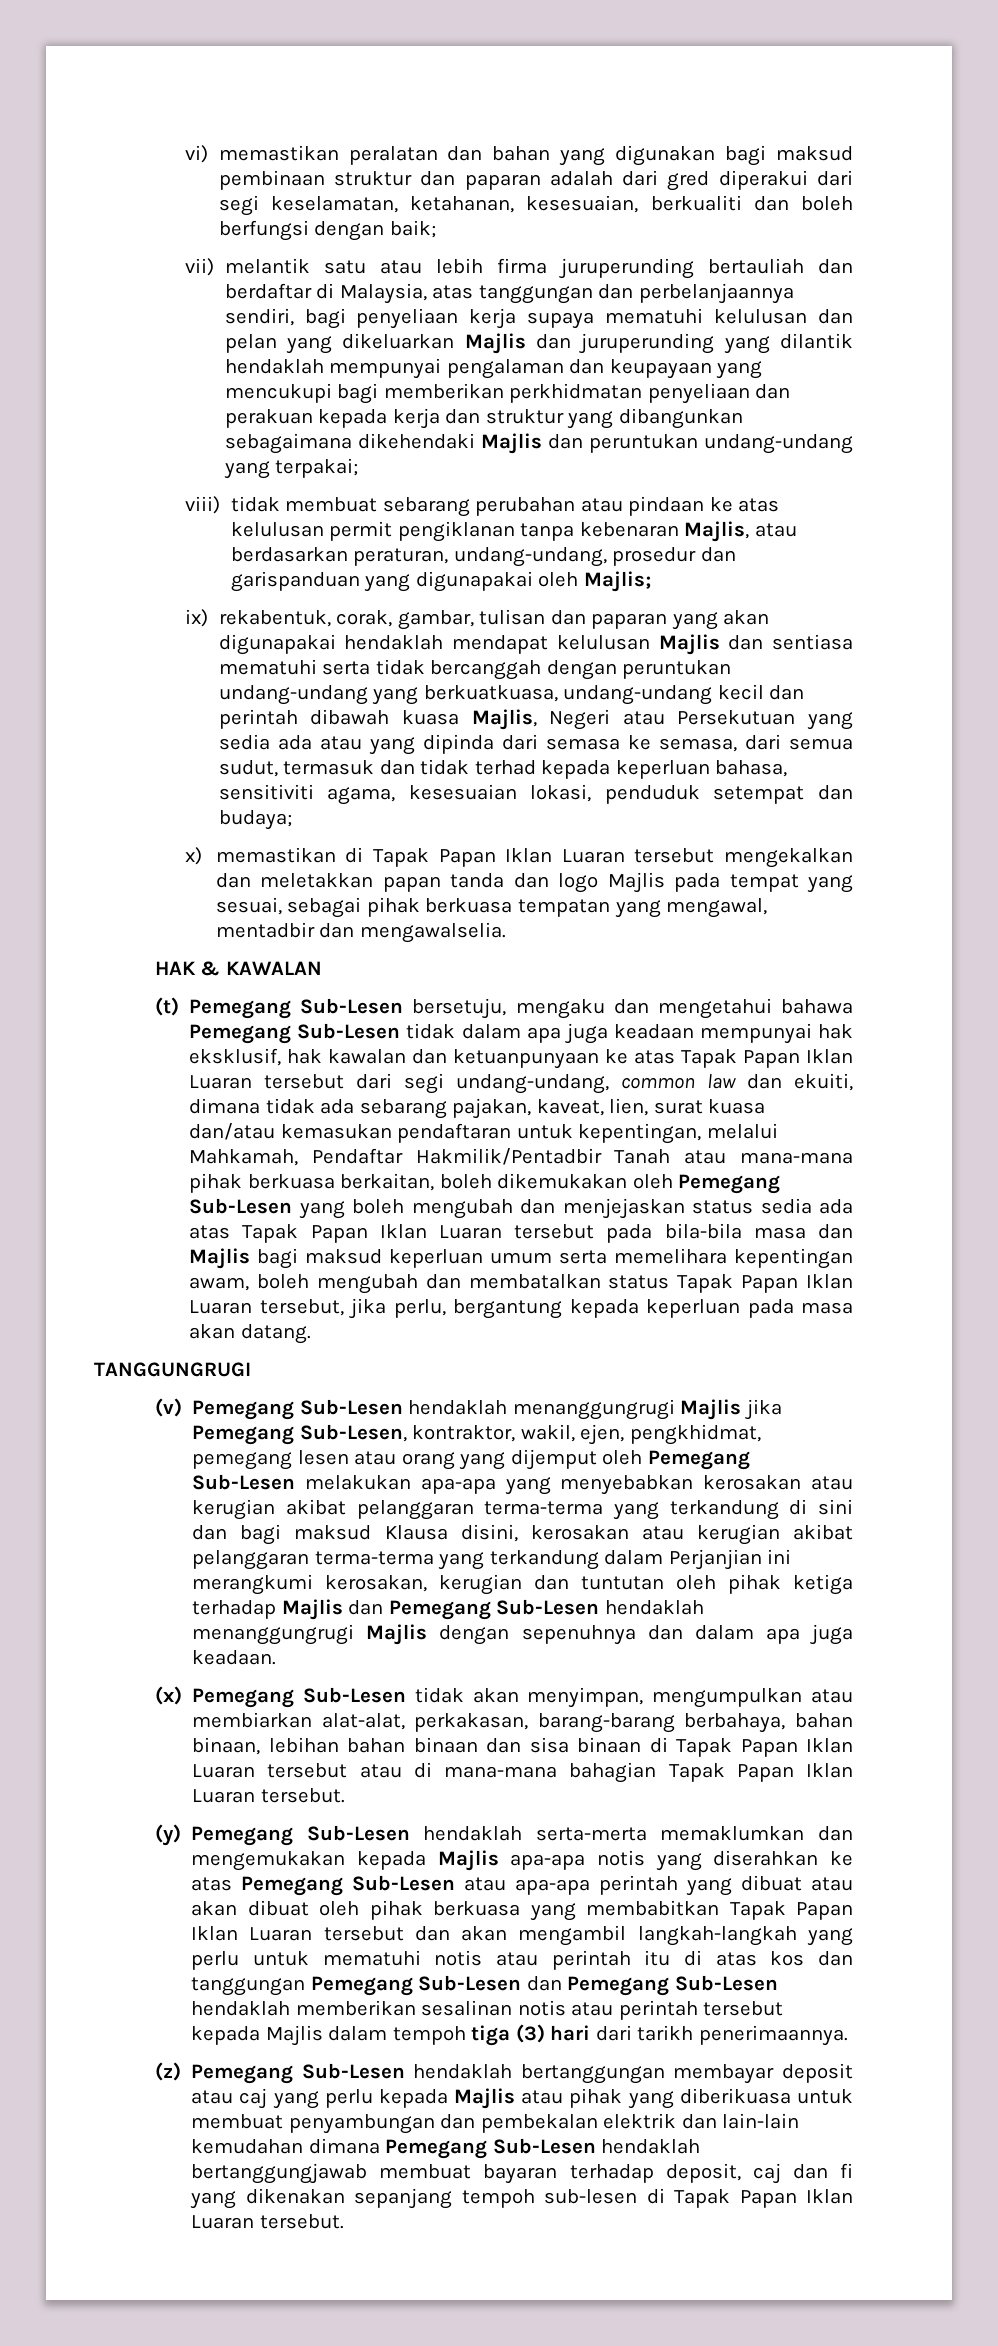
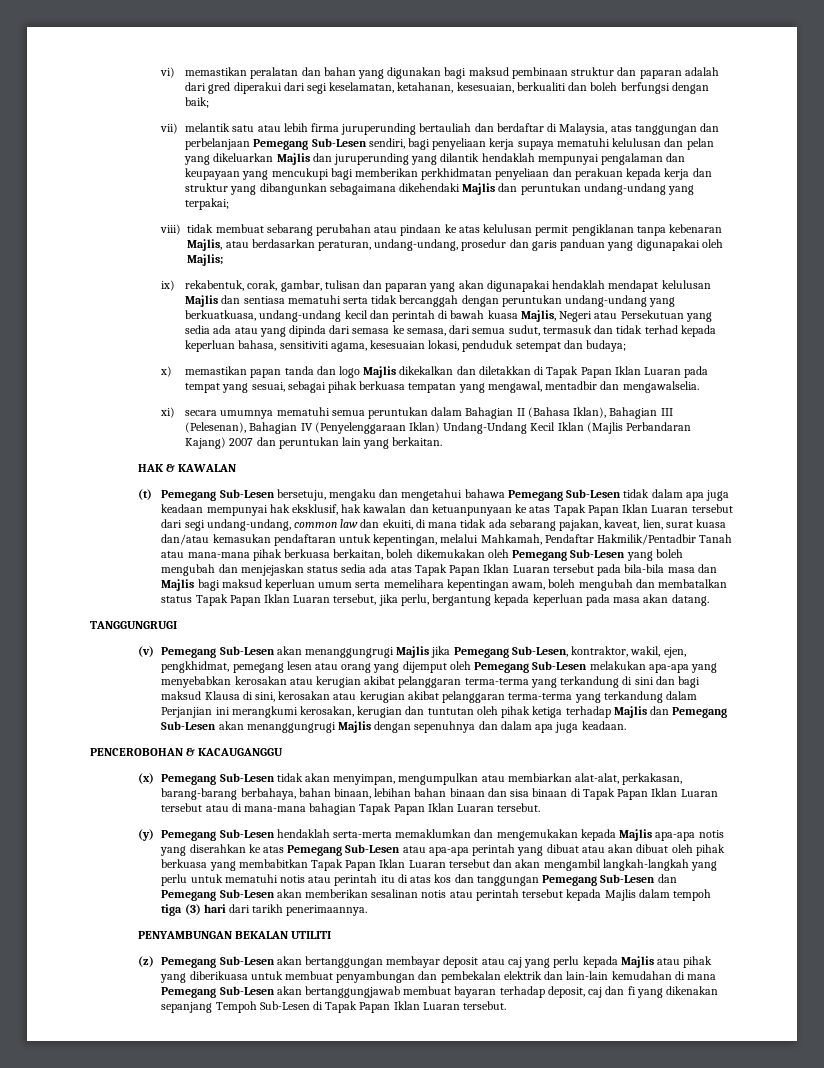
[638,283,794,304] perbelanjaannya -> [185,138,367,150] perbelanjaan Pemegang Sub-Lesen
[230,571,360,592] garispanduan -> [531,239,606,251] garis panduan
[310,709,390,725] dibawah -> [438,310,485,319] di bawah
[345,847,853,868] [215,872,665,893] di Tapak Papan Iklan Luaran tersebut mengekalkan dan meletakkan papan tanda dan logo Majlis -> [250,366,682,378] papan tanda dan logo Majlis dikekalkan dan diletakkan di Tapak Papan Iklan Luaran
(506, 932) none -> [160,407,673,419] [185,422,692,434] [185,437,443,449] // xi) secara umumnya mematuhi semua peruntukan dalam Bahagian II (Bahasa Iklan), Bahagian III (Pelesenan), Bahagian IV (Penyelenggaraan Iklan) Undang-Undang Kecil Iklan (Majlis Perbandaran Kajang) 2007 dan peruntukan lain yang berkaitan.
[189,1098,261,1114] dimana -> [415,519,458,528] di mana
[408,1400,508,1415] hendaklah -> [276,646,302,655] akan
[460,1524,518,1542] disini, -> [242,691,276,702] di sini,
[604,1600,704,1615] hendaklah -> [218,721,244,730] akan
(277, 1657) none -> [90,748,284,756] // PENCEROBOHAN & KACAUGANGGU
[191,2001,291,2016] hendaklah -> [276,889,302,898] akan
(849, 2035) none -> [137,931,332,939] // PENYAMBUNGAN BEKALAN UTILITI
[413,2064,513,2079] hendaklah -> [276,956,302,965] akan
[308,2138,701,2159] dimana Pemegang Sub-Lesen hendaklah -> [674,971,717,980] [161,986,302,998] di mana Pemegang Sub-Lesen akan
[461,2189,638,2208] tempoh sub-lesen -> [215,1001,310,1013] Tempoh Sub-Lesen

